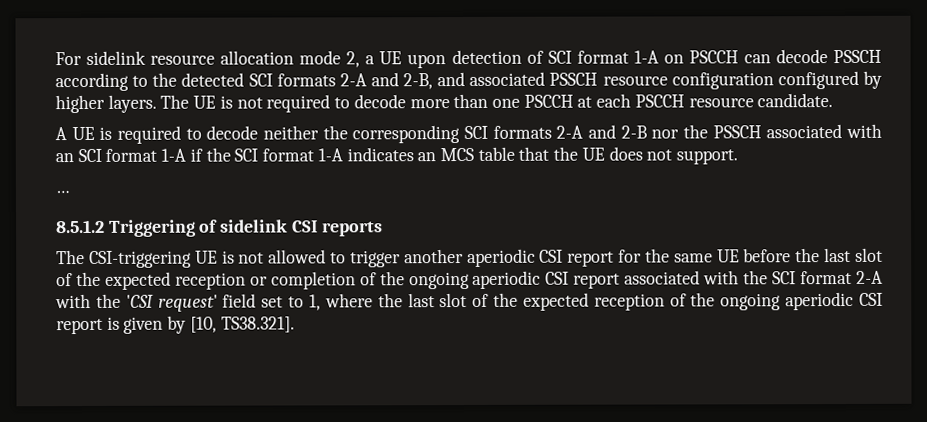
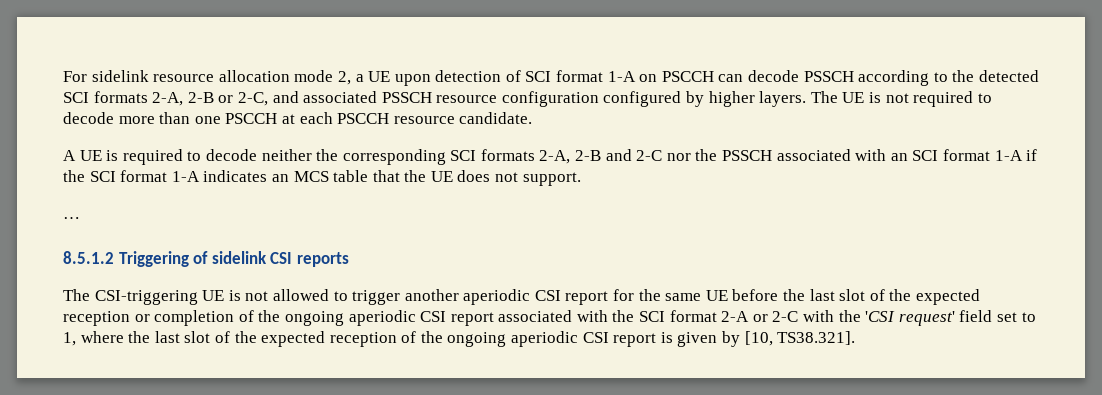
[339,72,434,90] 2-A and 2-B, -> [152,92,268,106] 2-A, 2-B or 2-C,
[556,124,647,139] 2-A and 2-B -> [539,149,663,164] 2-A, 2-B and 2-C
(884, 277) none -> [752,311,799,322] or 2-C

